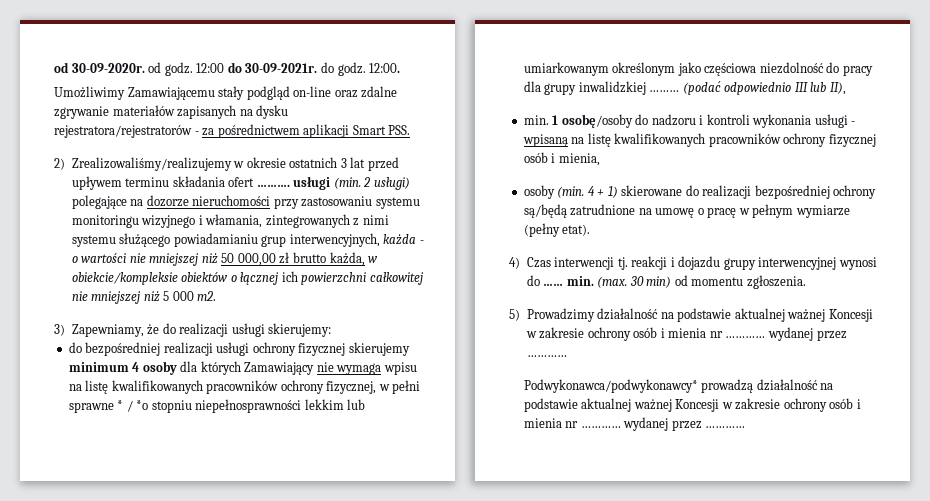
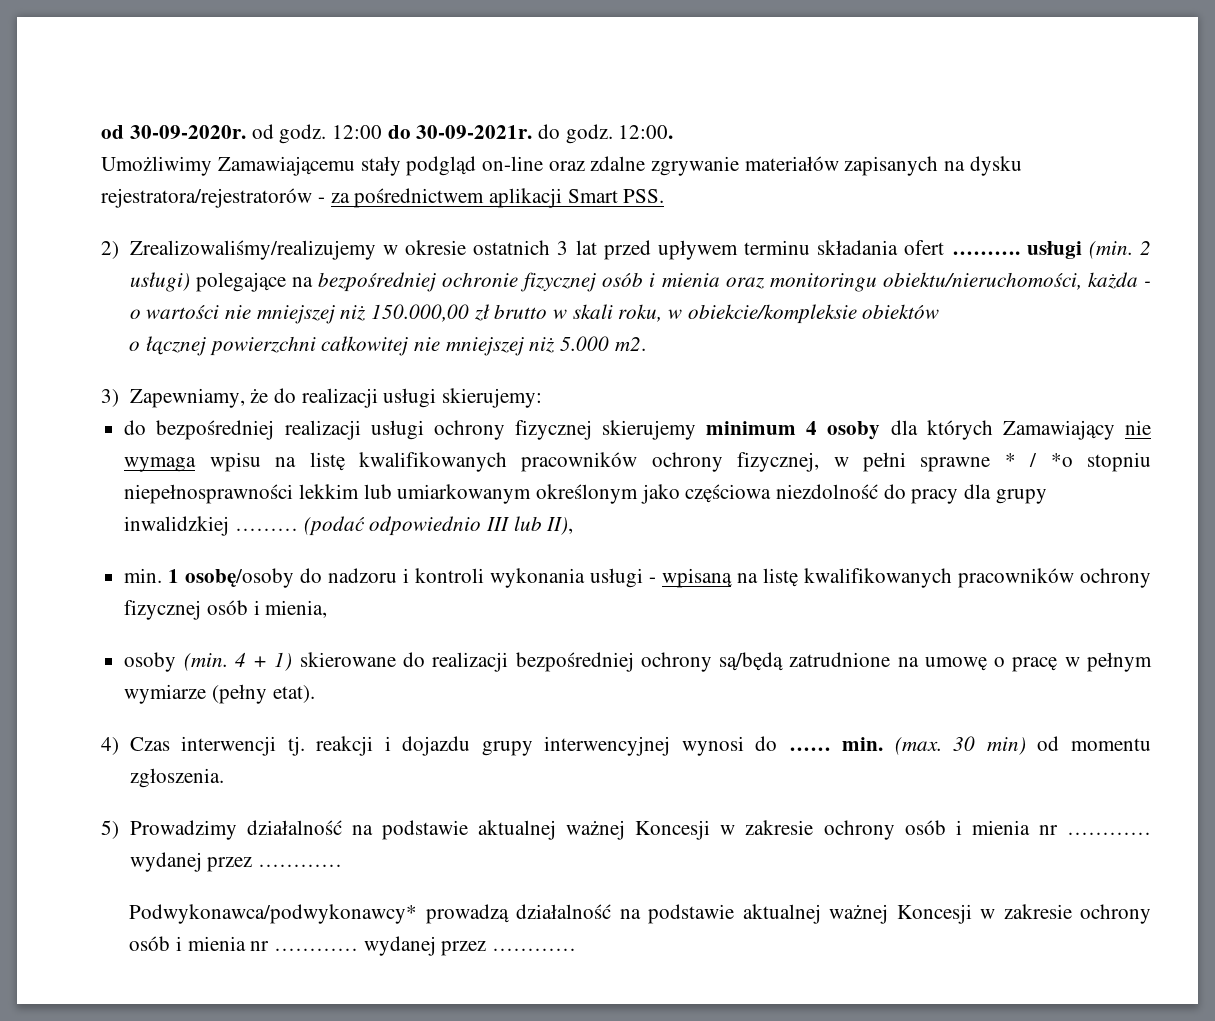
[146,195,420,209] [71,214,389,228] [71,233,380,247] dozorze nieruchomości przy zastosowaniu systemu monitoringu wizyjnego i włamania, zintegrowanych z nimi systemu służącego powiadamianiu grup interwencyjnych, -> [317,272,1082,292] bezpośredniej ochronie fizycznej osób i mienia oraz monitoringu obiektu/nieruchomości,
[221,252,365,266] 50 000,00 zł brutto każda, -> [371,304,663,322] 150.000,00 zł brutto w skali roku,
(229, 277) none -> (940, 311) //
[281,271,298,282] ich -> (207, 346) none
[163,291,194,301] 5 000 -> [560,336,610,351] 5.000

